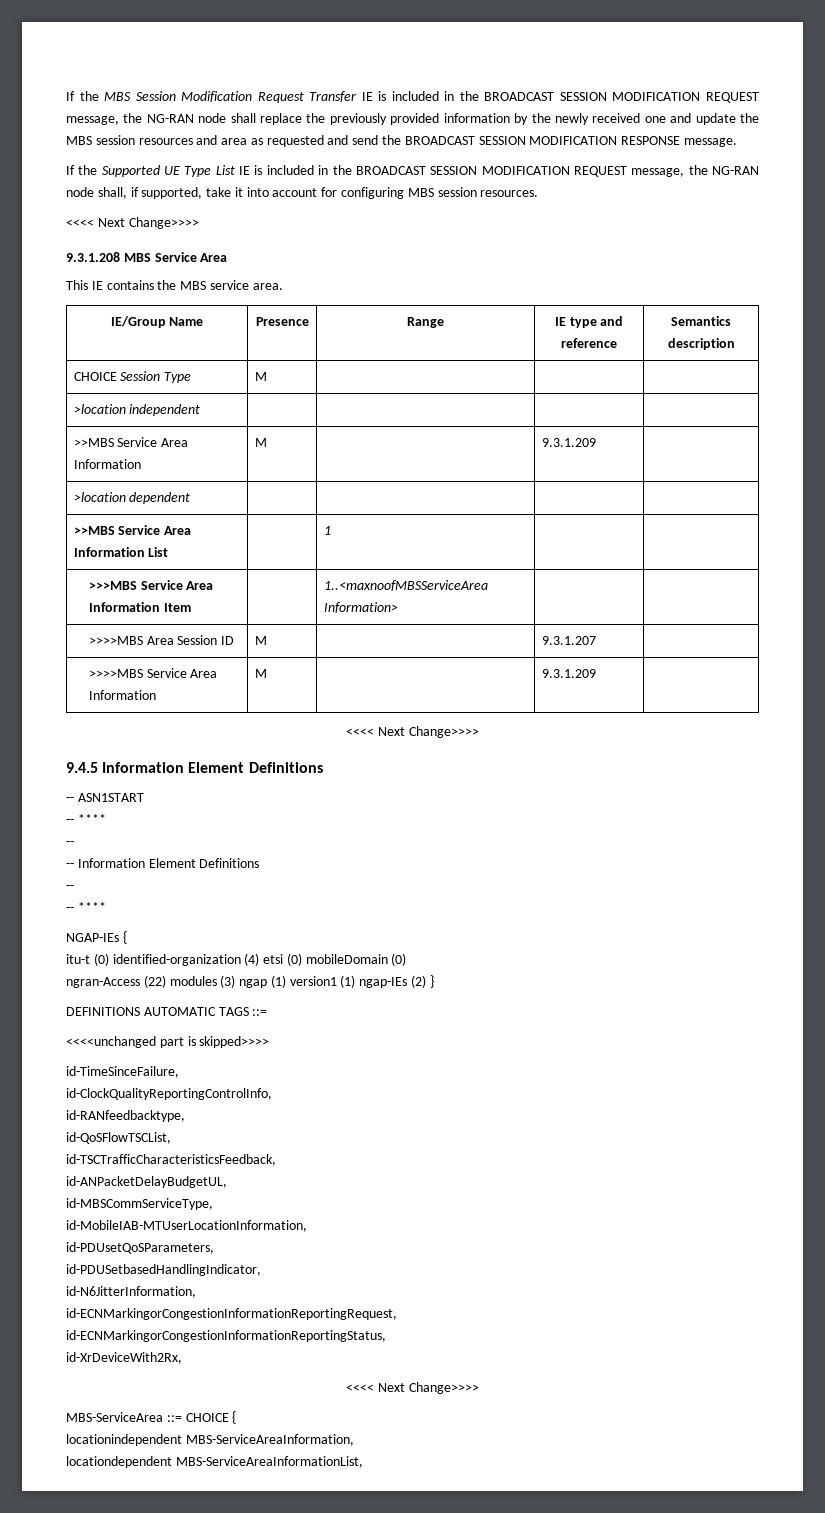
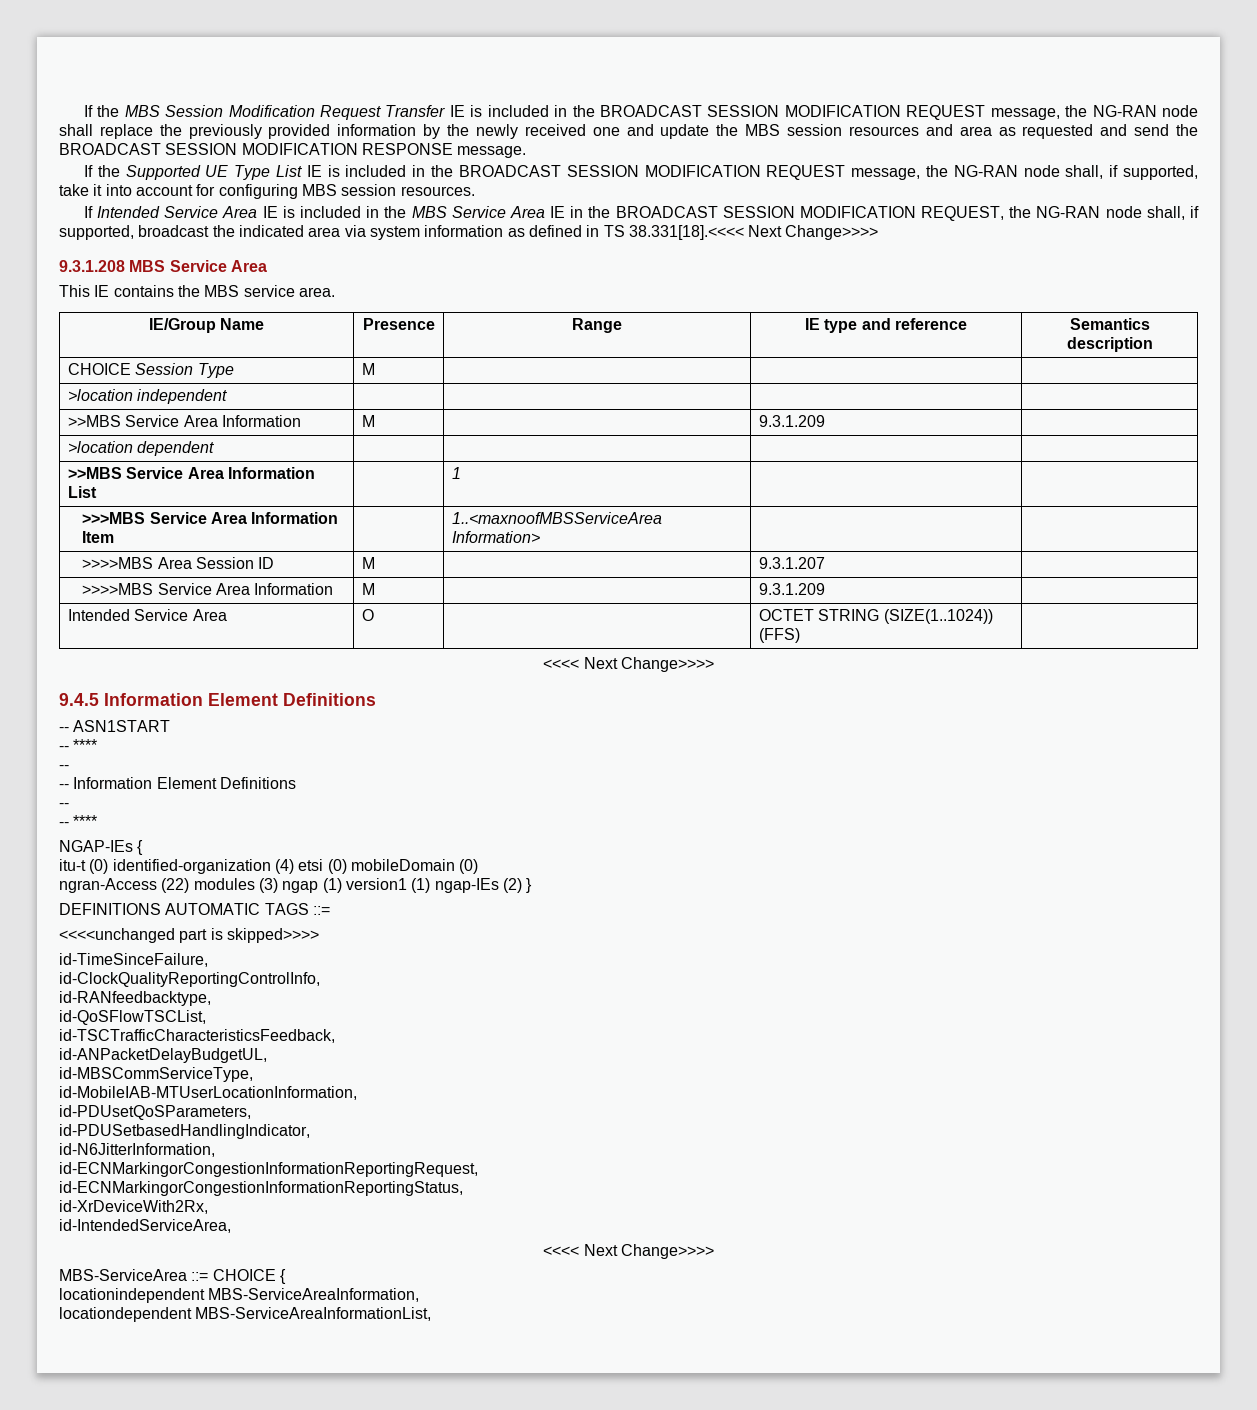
[66,219,94,227] <<<< -> [83,206,1200,221] [59,225,744,240] If Intended Service Area IE is included in the MBS Service Area IE in the BROADCAST SESSION MODIFICATION REQUEST, the NG-RAN node shall, if supported, broadcast the indicated area via system information as defined in TS 38.331[18].<<<<
(596, 673) none -> [67,609,227,621] [361,609,374,621] [758,609,993,624] [758,628,800,643] // Intended Service Area | O | | OCTET STRING (SIZE(1..1024)) (FFS) |
(182, 1358) none -> [59,1219,231,1233] // id-IntendedServiceArea,

